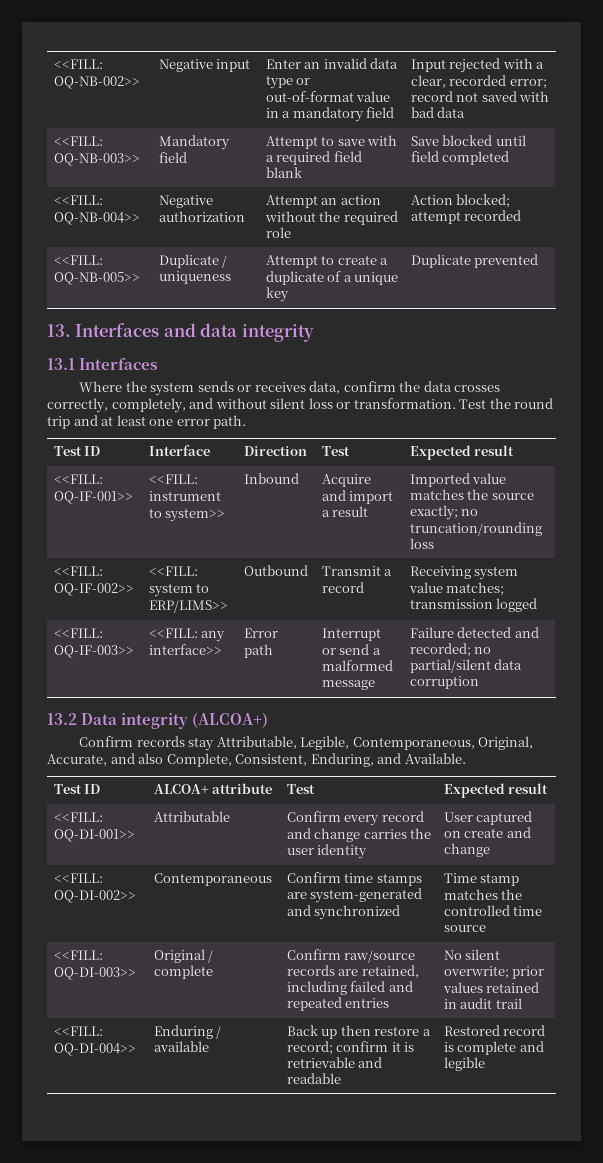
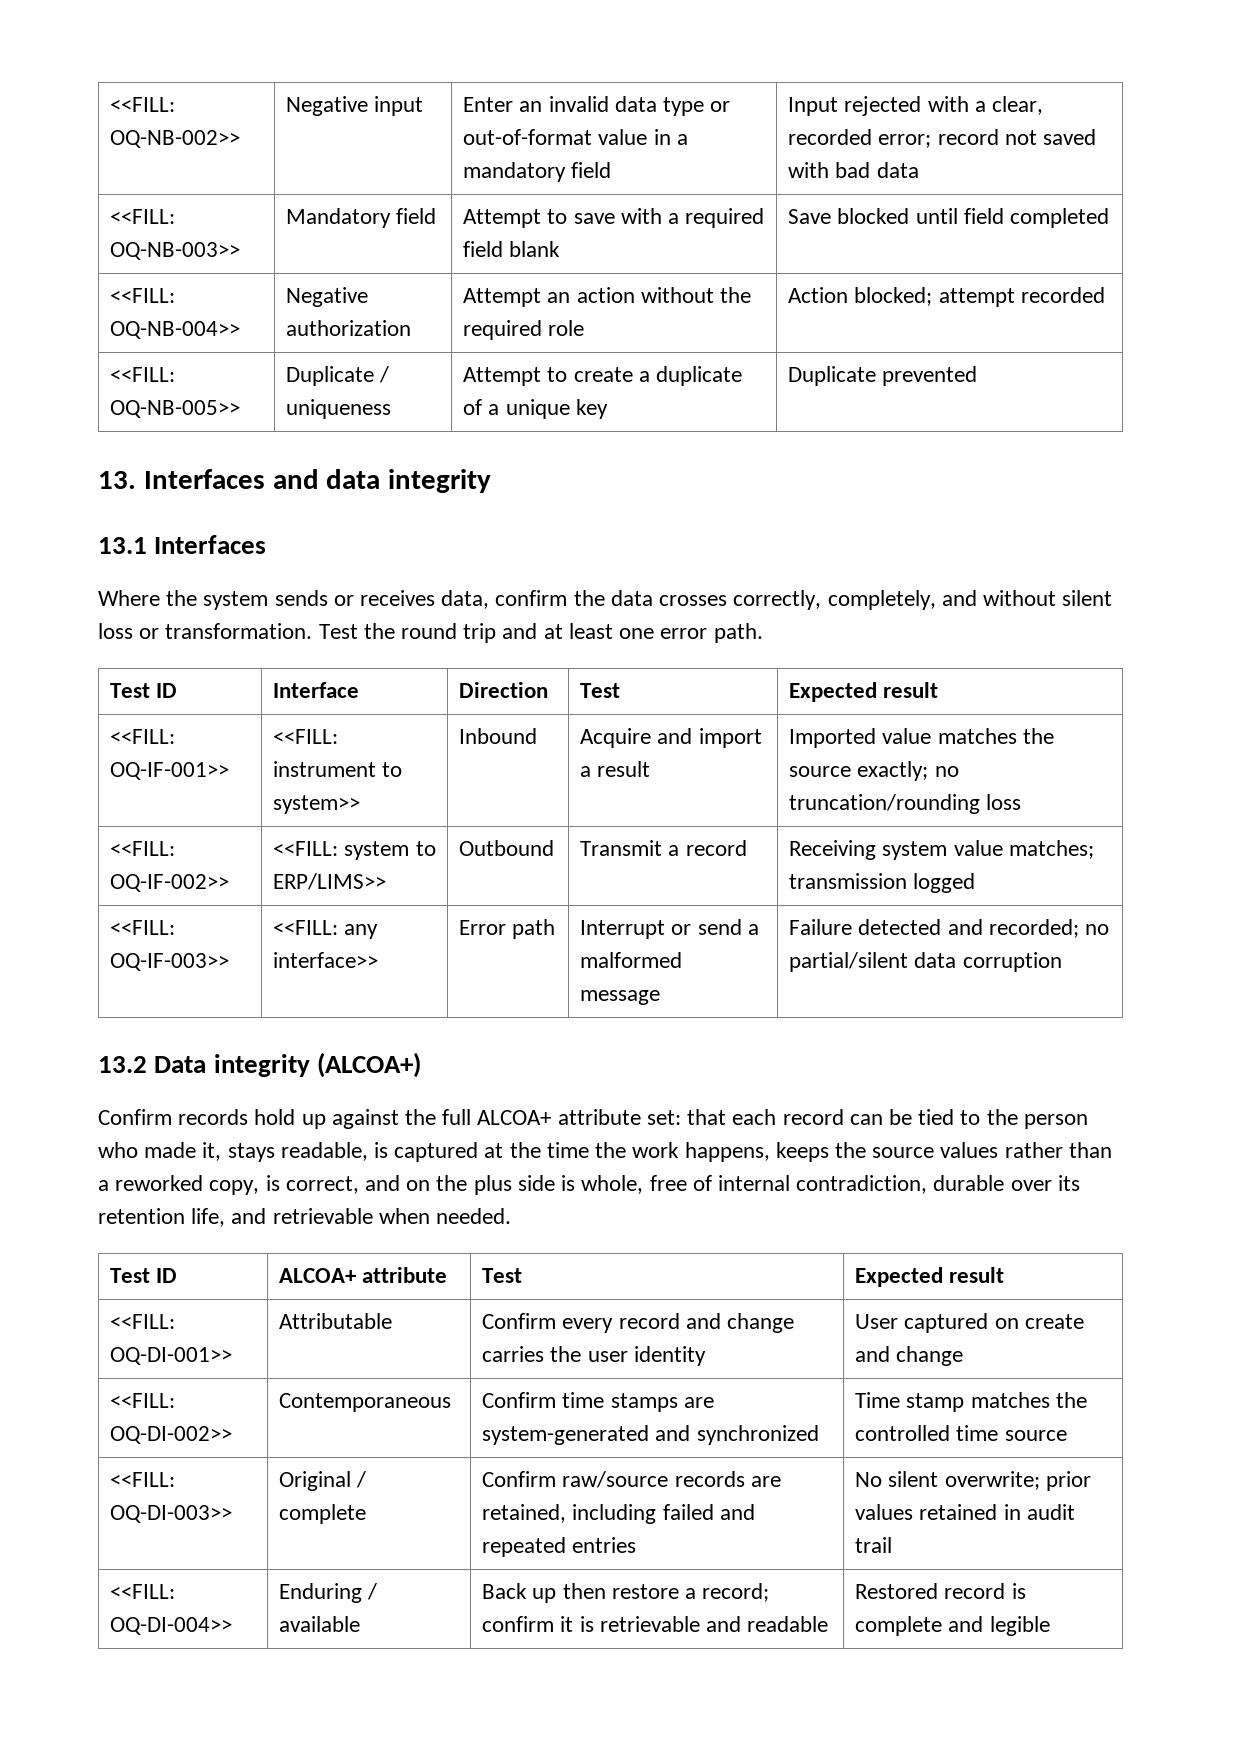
[188,736,534,751] [47,753,466,767] stay Attributable, Legible, Contemporaneous, Original, Accurate, and also Complete, Consistent, Enduring, and Available. -> [254,1109,1088,1129] [98,1142,1112,1162] [98,1175,1080,1195] [98,1208,512,1227] hold up against the full ALCOA+ attribute set: that each record can be tied to the person who made it, stays readable, is captured at the time the work happens, keeps the source values rather than a reworked copy, is correct, and on the plus side is whole, free of internal contradiction, durable over its retention life, and retrievable when needed.

